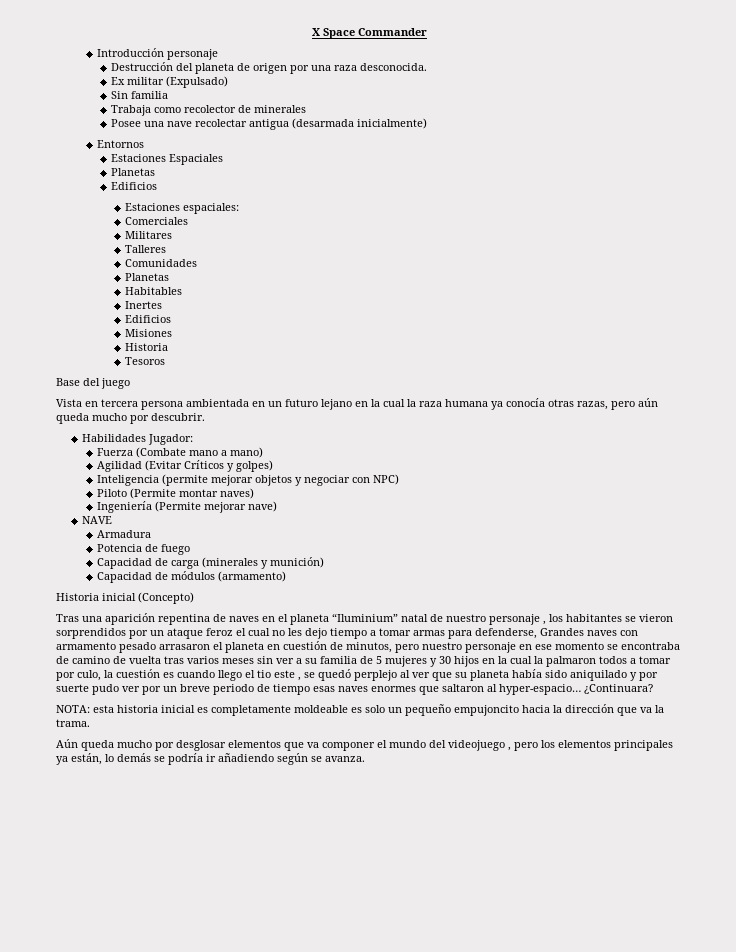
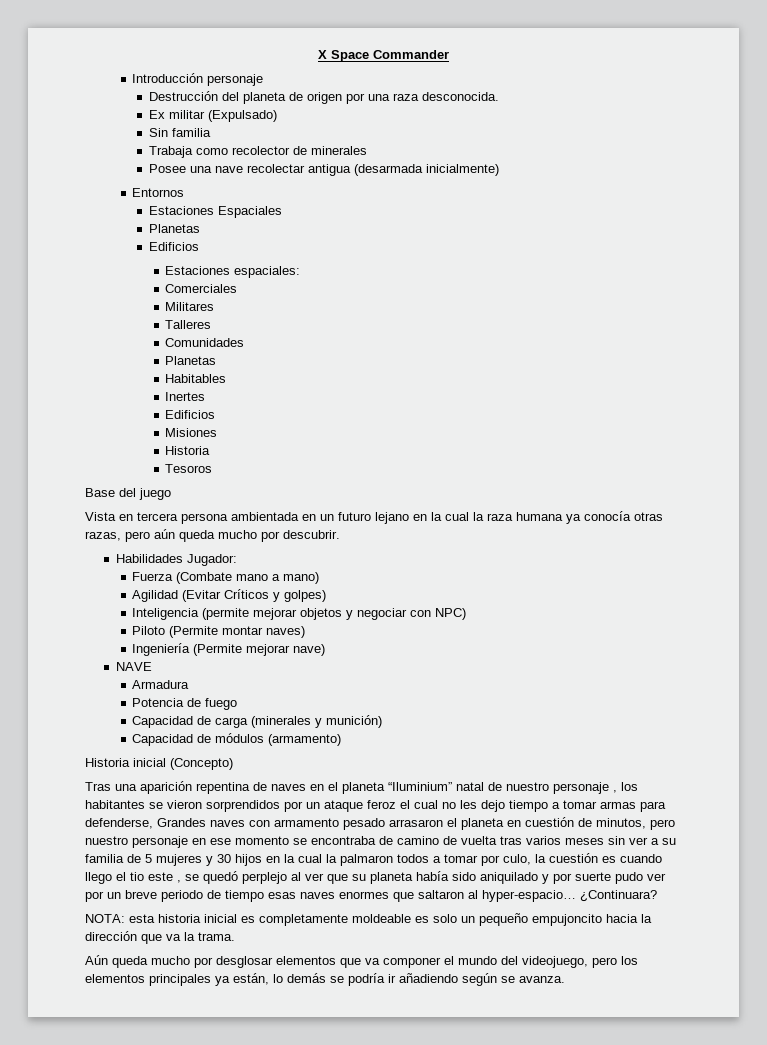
[448,740,511,751] videojuego , -> [522,956,588,968] videojuego,

